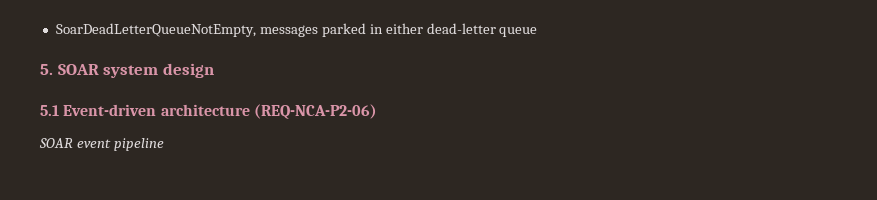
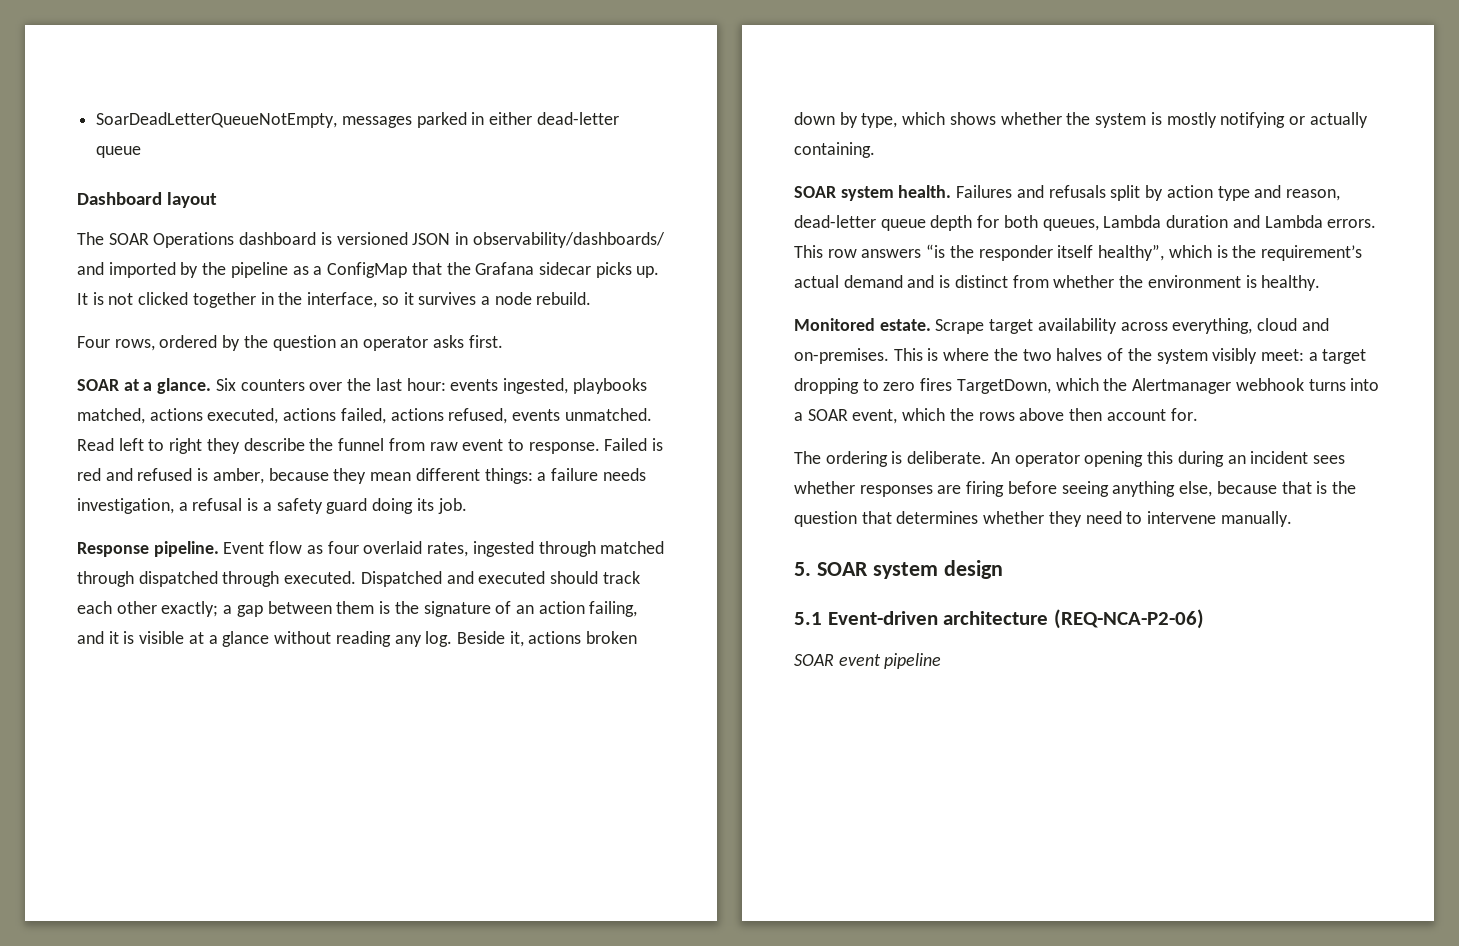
(538, 32) none -> [77,192,218,208] [77,232,665,248] [77,262,660,278] [77,292,592,308] [77,335,503,351] [77,378,647,394] [77,408,652,424] [77,438,664,454] [77,468,646,484] [77,498,467,514] [77,541,665,557] [77,571,640,587] [77,601,638,617] [77,631,638,647] [794,112,1368,128] [794,142,875,158] [794,185,1340,201] [794,215,1377,231] [794,244,1362,261] [794,275,1321,291] [794,318,1329,334] [794,348,1367,364] [794,378,1380,394] [794,408,1198,424] [794,451,1345,467] [794,481,1356,497] [794,511,1292,527] // Dashboard layout // The SOAR Operations dashboard is versioned JSON in observability/dashboards/ and imported by the pipeline as a ConfigMap that the Grafana sidecar picks up. It is not clicked together in the interface, so it survives a node rebuild. // Four rows, ordered by the question an operator asks first. // SOAR at a glance. Six counters over the last hour: events ingested, playbooks matched, actions executed, actions failed, actions refused, events unmatched. Read left to right they describe the funnel from raw event to response. Failed is red and refused is amber, because they mean different things: a failure needs investigation, a refusal is a safety guard doing its job. // Response pipeline. Event flow as four overlaid rates, ingested through matched through dispatched through executed. Dispatched and executed should track each other exactly; a gap between them is the signature of an action failing, and it is visible at a glance without reading any log. Beside it, actions broken down by type, which shows whether the system is mostly notifying or actually containing. // SOAR system health. Failures and refusals split by action type and reason, dead-letter queue depth for both queues, Lambda duration and Lambda errors. This row answers “is the responder itself healthy”, which is the requirement’s actual demand and is distinct from whether the environment is healthy. // Monitored estate. Scrape target availability across everything, cloud and on-premises. This is where the two halves of the system visibly meet: a target dropping to zero fires TargetDown, which the Alertmanager webhook turns into a SOAR event, which the rows above then account for. // The ordering is deliberate. An operator opening this during an incident sees whether responses are firing before seeing anything else, because that is the question that determines whether they need to intervene manually.

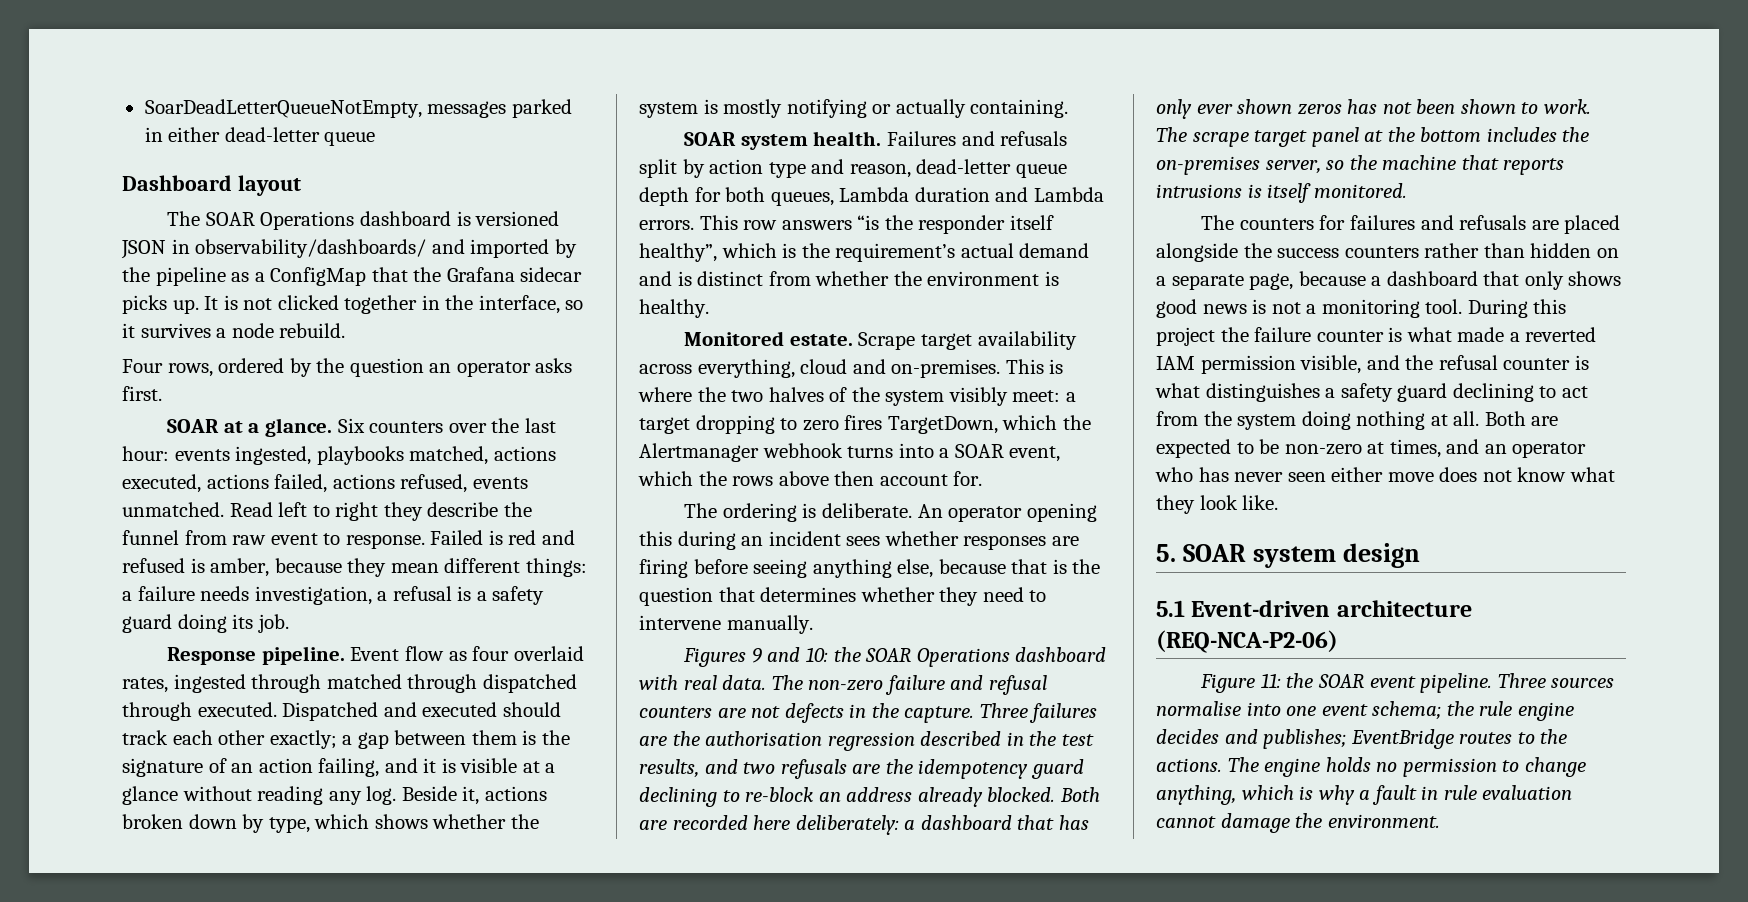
(1292, 519) none -> [683,647,1107,667] [639,675,1047,695] [639,703,1098,723] [639,731,1094,751] [639,759,1084,779] [639,787,1100,807] [639,815,1089,835] [1156,99,1591,119] [1156,127,1590,147] [1156,155,1565,175] [1156,183,1407,203] [1201,215,1621,234] [1156,243,1619,262] [1156,271,1622,290] [1156,299,1567,318] [1156,327,1597,346] [1156,355,1589,374] [1155,383,1588,402] [1156,411,1559,430] [1156,439,1587,458] [1155,467,1615,482] [1156,495,1279,514] // Figures 9 and 10: the SOAR Operations dashboard with real data. The non-zero failure and refusal counters are not defects in the capture. Three failures are the authorisation regression described in the test results, and two refusals are the idempotency guard declining to re-block an address already blocked. Both are recorded here deliberately: a dashboard that has only ever shown zeros has not been shown to work. The scrape target panel at the bottom includes the on-premises server, so the machine that reports intrusions is itself monitored. // The counters for failures and refusals are placed alongside the success counters rather than hidden on a separate page, because a dashboard that only shows good news is not a monitoring tool. During this project the failure counter is what made a reverted IAM permission visible, and the refusal counter is what distinguishes a safety guard declining to act from the system doing nothing at all. Both are expected to be non-zero at times, and an operator who has never seen either move does not know what they look like.
[794,653,942,669] SOAR event pipeline -> [1200,673,1615,693] [1156,701,1574,721] [1156,729,1568,749] [1156,757,1586,777] [1156,785,1573,805] [1156,813,1440,833] Figure 11: the SOAR event pipeline. Three sources normalise into one event schema; the rule engine decides and publishes; EventBridge routes to the actions. The engine holds no permission to change anything, which is why a fault in rule evaluation cannot damage the environment.

